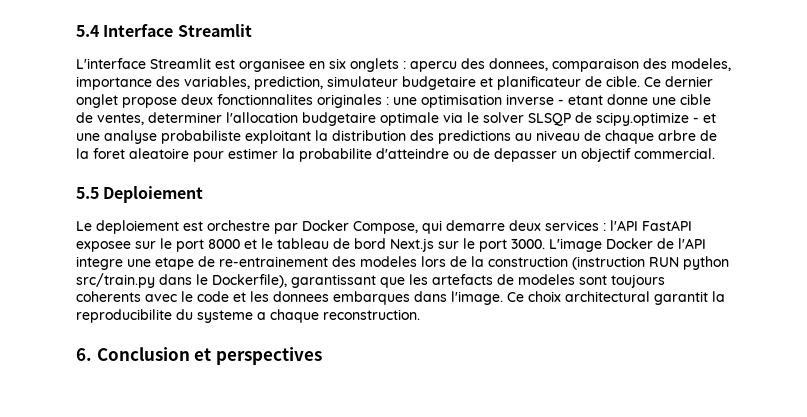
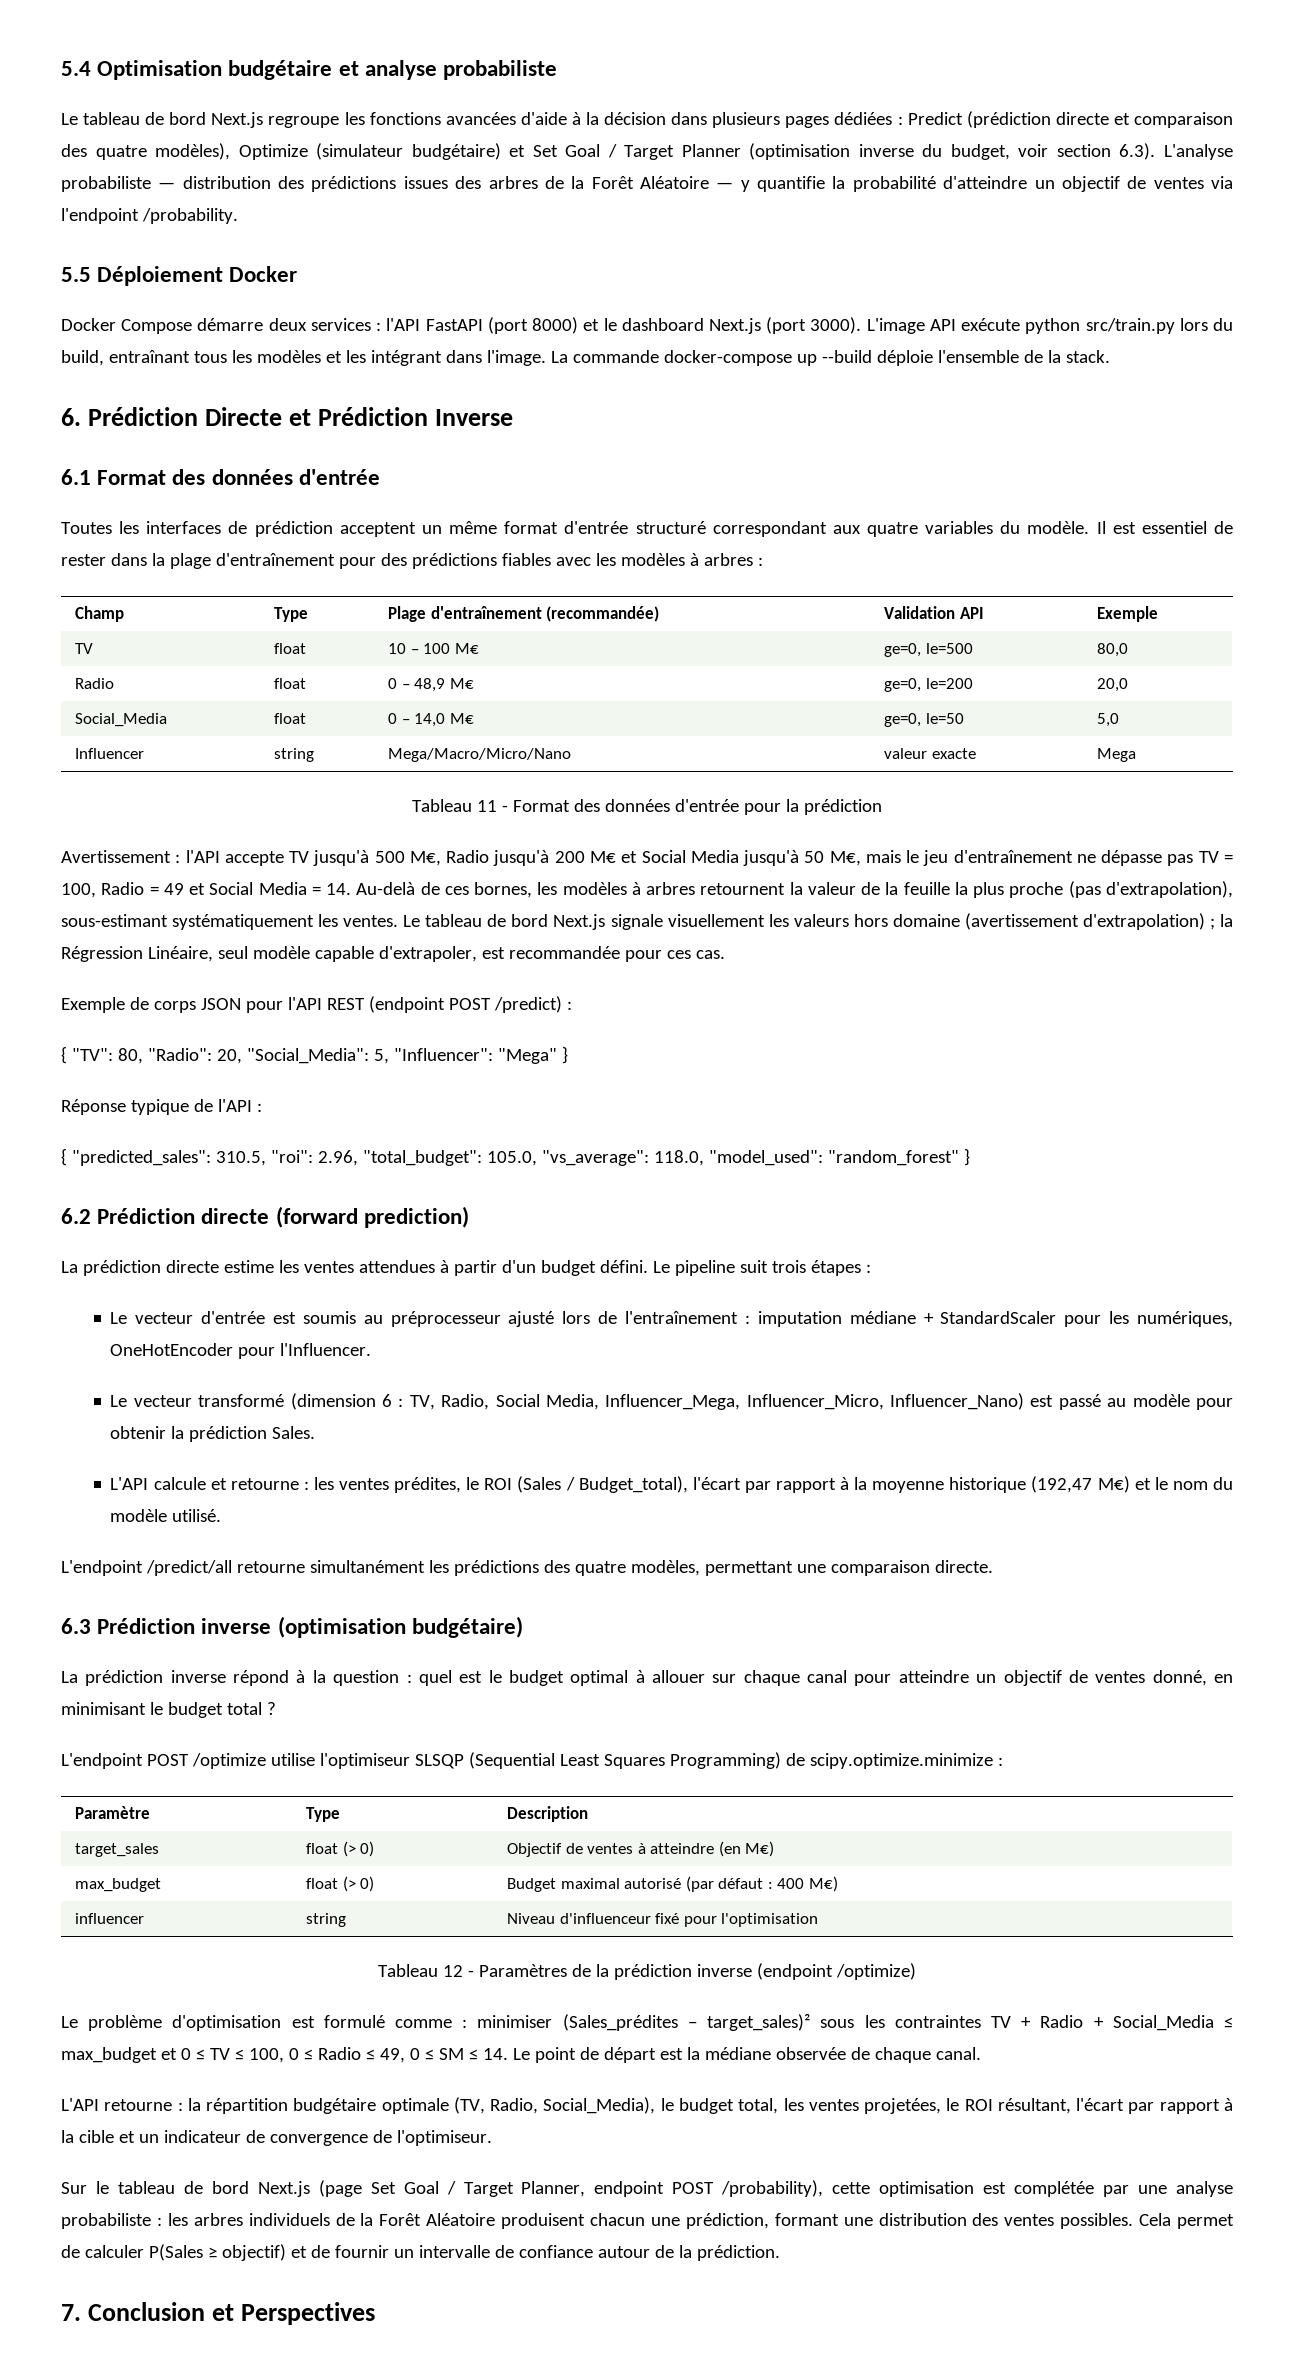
[103,24,252,37] [76,58,731,72] [76,76,713,90] [76,94,711,108] [76,112,716,126] [76,130,717,144] [76,148,715,162] [76,186,204,203] [76,220,505,234] Interface Streamlit // L'interface Streamlit est organisee en six onglets : apercu des donnees, comparaison des modeles, importance des variables, prediction, simulateur budgetaire et planificateur de cible. Ce dernier onglet propose deux fonctionnalites originales : une optimisation inverse - etant donne une cible de ventes, determiner l'allocation budgetaire optimale via le solver SLSQP de scipy.optimize - et une analyse probabiliste exploitant la distribution des predictions au niveau de chaque arbre de la foret aleatoire pour estimer la probabilite d'atteindre ou de depasser un objectif commercial. // 5.5 Deploiement // Le deploiement est orchestre par Docker Compose, qui demarre -> [97,60,558,80] [61,111,1233,128] [61,143,1233,160] [61,176,1233,192] [61,208,238,224] [61,266,298,286] [61,318,264,334] Optimisation budgétaire et analyse probabiliste // Le tableau de bord Next.js regroupe les fonctions avancées d'aide à la décision dans plusieurs pages dédiées : Predict (prédiction directe et comparaison des quatre modèles), Optimize (simulateur budgétaire) et Set Goal / Target Planner (optimisation inverse du budget, voir section 6.3). L'analyse probabiliste — distribution des prédictions issues des arbres de la Forêt Aléatoire — y quantifie la probabilité d'atteindre un objectif de ventes via l'endpoint /probability. // 5.5 Déploiement Docker // Docker Compose démarre
[76,238,257,252] exposee sur le port 8000 et -> [487,317,1234,334] [61,350,1110,366] [61,407,514,426] [61,469,380,485] [61,521,1233,537] [61,553,763,569] [75,606,125,622] [274,607,309,622] [388,606,660,622] [884,606,984,619] [1097,606,1159,622] [75,643,94,654] [274,643,307,654] [388,643,479,654] [884,643,973,657] [1097,643,1129,657] [75,678,115,689] [274,678,307,689] [388,678,474,692] [884,678,973,692] [1097,678,1129,692] [75,713,168,727] [274,713,307,724] [388,713,474,727] [884,713,964,727] [1097,713,1120,727] [75,748,145,759] [274,748,315,762] [388,748,572,762] [884,748,976,759] [1097,748,1137,762] [412,799,882,815] [61,850,1233,866] [61,881,1233,898] [61,913,1233,930] [61,946,725,962] [61,996,572,1013] [61,1046,568,1064] [61,1099,262,1115] [61,1148,970,1166] [61,1206,469,1228] [61,1260,871,1276] [110,1311,1233,1327] [110,1343,372,1359] [110,1393,1233,1410] [110,1426,316,1442] [110,1476,1234,1493] [110,1509,222,1522] [61,1560,993,1576] [61,1616,523,1638] [61,1670,1233,1686] [61,1702,276,1718] [61,1752,1003,1769] [75,1806,151,1819] [306,1807,341,1822] [507,1806,589,1822] [75,1843,160,1857] [306,1841,375,1857] [507,1841,775,1857] [75,1878,162,1892] [306,1876,375,1892] [507,1876,838,1892] [75,1913,145,1924] [306,1913,347,1927] [507,1913,819,1927] [378,1963,916,1980] [61,2013,1233,2031] [61,2047,981,2063] [61,2097,1233,2114] [61,2130,492,2146] [61,2182,87,2194] (port 8000) et le dashboard Next.js (port 3000). L'image API exécute python src/train.py lors du build, entraînant tous les modèles et les intégrant dans l'image. La commande docker-compose up --build déploie l'ensemble de la stack. // 6. Prédiction Directe et Prédiction Inverse // 6.1 Format des données d'entrée // Toutes les interfaces de prédiction acceptent un même format d'entrée structuré correspondant aux quatre variables du modèle. Il est essentiel de rester dans la plage d'entraînement pour des prédictions fiables avec les modèles à arbres : // Champ | Type | Plage d'entraînement (recommandée) | Validation API | Exemple // TV | float | 10 – 100 M€ | ge=0, le=500 | 80,0 // Radio | float | 0 – 48,9 M€ | ge=0, le=200 | 20,0 // Social_Media | float | 0 – 14,0 M€ | ge=0, le=50 | 5,0 // Influencer | string | Mega/Macro/Micro/Nano | valeur exacte | Mega // Tableau 11 - Format des données d'entrée pour la prédiction // Avertissement : l'API accepte TV jusqu'à 500 M€, Radio jusqu'à 200 M€ et Social Media jusqu'à 50 M€, mais le jeu d'entraînement ne dépasse pas TV = 100, Radio = 49 et Social Media = 14. Au-delà de ces bornes, les modèles à arbres retournent la valeur de la feuille la plus proche (pas d'extrapolation), sous-estimant systématiquement les ventes. Le tableau de bord Next.js signale visuellement les valeurs hors domaine (avertissement d'extrapolation) ; la Régression Linéaire, seul modèle capable d'extrapoler, est recommandée pour ces cas. // Exemple de corps JSON pour l'API REST (endpoint POST /predict) : // { "TV": 80, "Radio": 20, "Social_Media": 5, "Influencer": "Mega" } // Réponse typique de l'API : // { "predicted_sales": 310.5, "roi": 2.96, "total_budget": 105.0, "vs_average": 118.0, "model_used": "random_forest" } // 6.2 Prédiction directe (forward prediction) // La prédiction directe estime les ventes attendues à partir d'un budget défini. Le pipeline suit trois étapes : // Le vecteur d'entrée est soumis au préprocesseur ajusté lors de l'entraînement : imputation médiane + StandardScaler pour les numériques, OneHotEncoder pour l'Influencer. // Le vecteur transformé (dimension 6 : TV, Radio, Social Media, Influencer_Mega, Influencer_Micro, Influencer_Nano) est passé au modèle pour obtenir la prédiction Sales. // L'API calcule et retourne : les ventes prédites, le ROI (Sales / Budget_total), l'écart par rapport à la moyenne historique (192,47 M€) et le nom du modèle utilisé. // L'endpoint /predict/all retourne simultanément les prédictions des quatre modèles, permettant une comparaison directe. // 6.3 Prédiction inverse (optimisation budgétaire) // La prédiction inverse répond à la question : quel est le budget optimal à allouer sur chaque canal pour atteindre un objectif de ventes donné, en minimisant le budget total ? // L'endpoint POST /optimize utilise l'optimiseur SLSQP (Sequential Least Squares Programming) de scipy.optimize.minimize : // Paramètre | Type | Description // target_sales | float (> 0) | Objectif de ventes à atteindre (en M€) // max_budget | float (> 0) | Budget maximal autorisé (par défaut : 400 M€) // influencer | string | Niveau d'influenceur fixé pour l'optimisation // Tableau 12 - Paramètres de la prédiction inverse (endpoint /optimize) // Le problème d'optimisation est formulé comme : minimiser (Sales_prédites − target_sales)² sous les contraintes TV + Radio + Social_Media ≤ max_budget et 0 ≤ TV ≤ 100, 0 ≤ Radio ≤ 49, 0 ≤ SM ≤ 14. Le point de départ est la médiane observée de chaque canal. // L'API retourne : la répartition budgétaire optimale (TV, Radio, Social_Media), le budget total, les ventes projetées, le ROI résultant, l'écart par rapport à la cible et un indicateur de convergence de l'optimiseur. // Sur
[438,238,706,252] [76,256,729,270] [76,273,665,288] [76,291,725,305] [76,309,420,323] [76,348,92,361] sur le port 3000. L'image Docker de l'API integre une etape de re-entrainement des modeles lors de la construction (instruction RUN python src/train.py dans le Dockerfile), garantissant que les artefacts de modeles sont toujours coherents avec le code et les donnees embarques dans l'image. Ce choix architectural garantit la reproducibilite du systeme a chaque reconstruction. // 6. -> [318,2180,1234,2197] [61,2213,1234,2229] [61,2244,780,2261] [61,2304,81,2321] (page Set Goal / Target Planner, endpoint POST /probability), cette optimisation est complétée par une analyse probabiliste : les arbres individuels de la Forêt Aléatoire produisent chacun une prédiction, formant une distribution des ventes possibles. Cela permet de calculer P(Sales ≥ objectif) et de fournir un intervalle de confiance autour de la prédiction. // 7.
[215,347,322,365] perspectives -> [241,2302,376,2325] Perspectives

